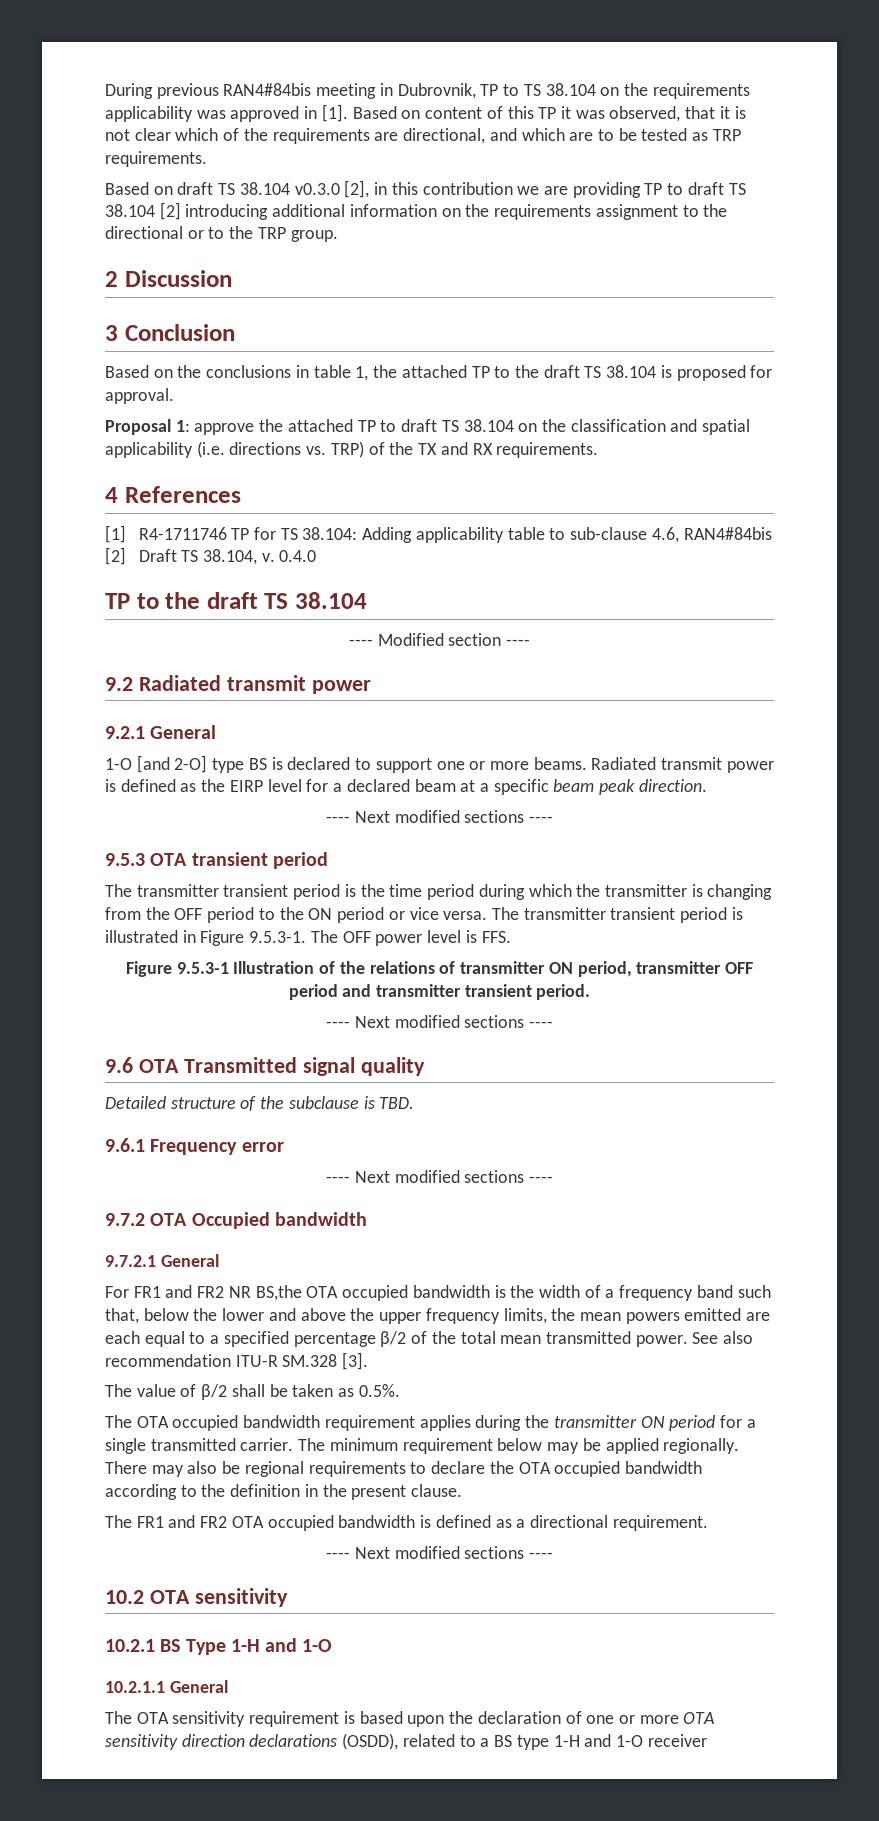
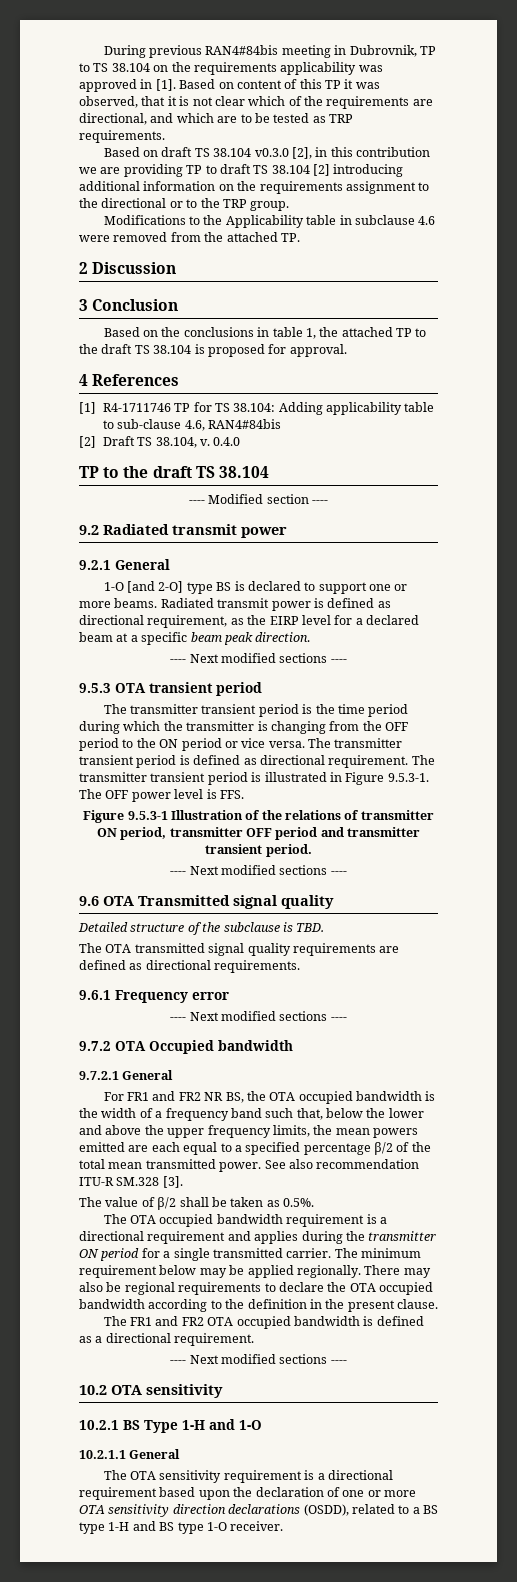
(338, 236) none -> [103,215,436,228] [79,232,300,242] // Modifications to the Applicability table in subclause 4.6 were removed from the attached TP.
[105,419,751,435] [105,441,599,458] // Proposal 1: approve the attached TP to draft TS 38.104 on the classification and spatial applicability (i.e. directions vs. TRP) of the TX and RX requirements. -> (347, 350) none
(197, 787) none -> [79,615,244,628] directional requirement, as
(743, 913) none -> [193,755,435,768] [79,772,262,785] defined as directional requirement. The transmitter transient period is
(415, 1103) none -> [79,943,400,956] [79,960,301,973] // The OTA transmitted signal quality requirements are defined as directional requirements.
[255,1285,302,1301] BS,the -> [225,1091,266,1103] BS, the
(415, 1423) none -> [366,1214,387,1224] [79,1231,251,1244] is a directional requirement and
(355, 1717) none -> [317,1470,393,1480] [79,1487,157,1500] a directional requirement
[615,1734,707,1747] 1-O receiver -> [159,1521,284,1534] BS type 1-O receiver.

